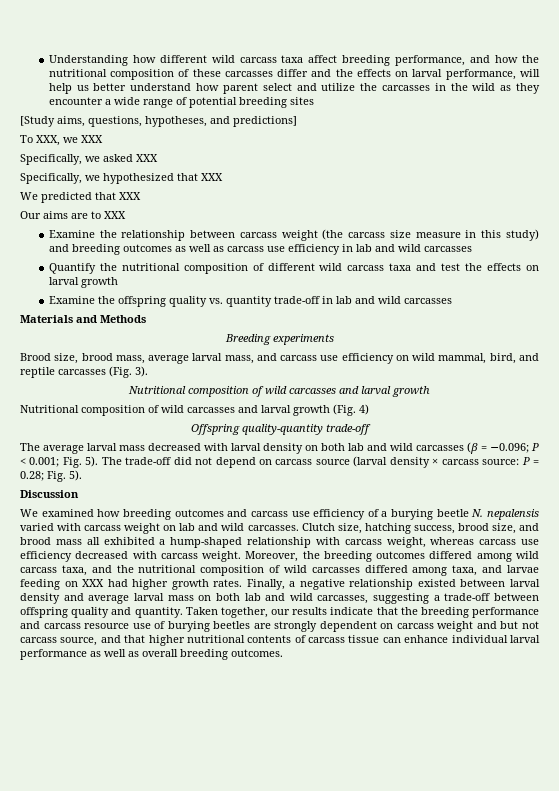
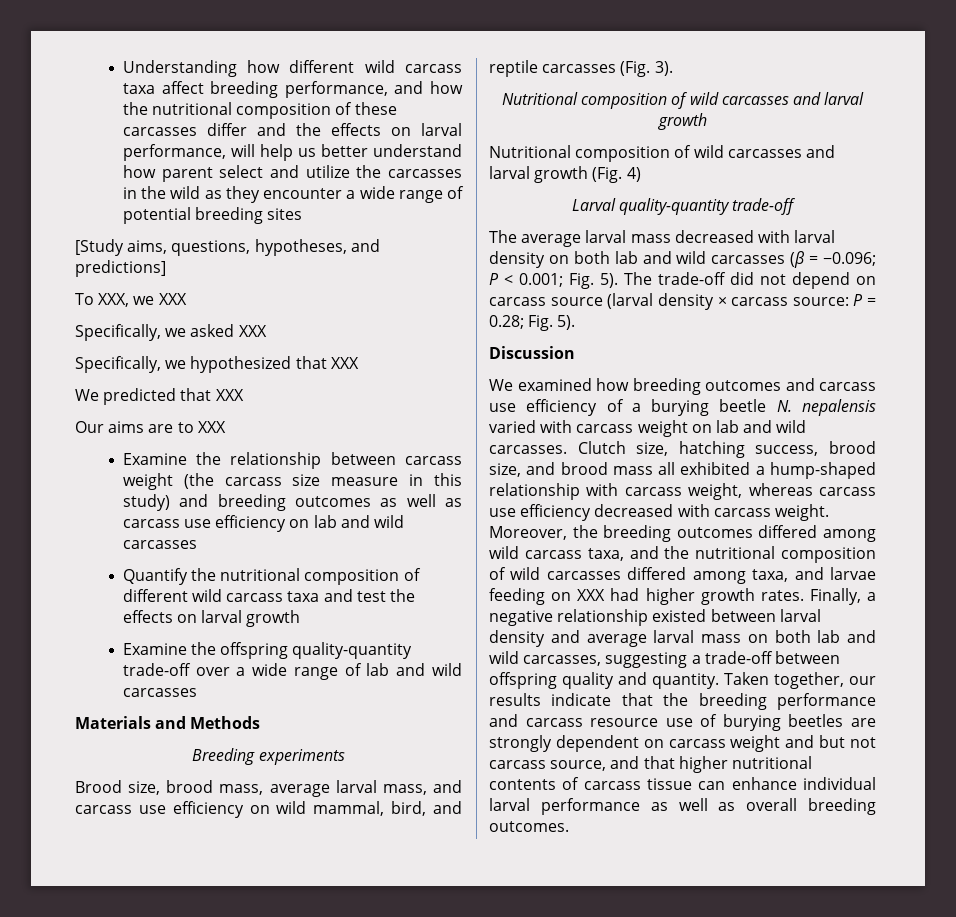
[341,244,353,252] in -> [289,519,310,528] on
[168,296,333,307] quality vs. quantity trade-off in -> [292,642,413,659] [122,663,362,680] quality-quantity trade-off over a wide range of
[190,424,240,435] Offspring -> [571,198,616,211] Larval

